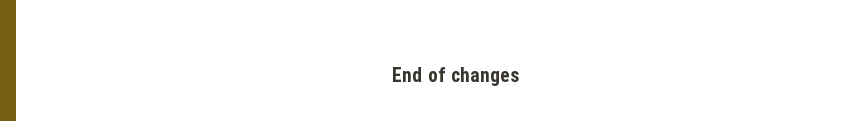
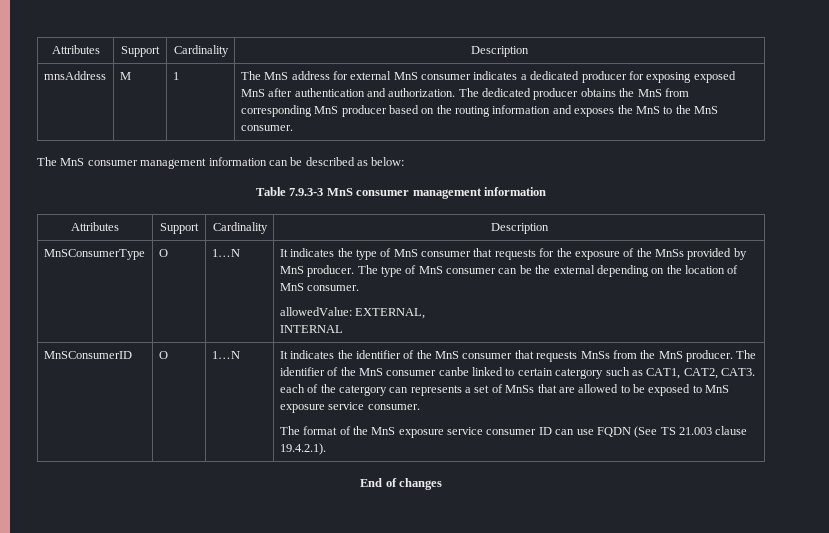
(392, 74) none -> [51,45,100,54] [121,46,160,57] [173,45,229,57] [471,46,529,57] [43,71,106,80] [119,72,131,80] [172,72,179,80] [240,71,736,83] [240,88,689,100] [240,105,719,117] [240,125,293,131] [37,157,405,169] [256,187,546,199] [71,222,119,231] [160,223,199,234] [212,222,268,234] [490,223,549,234] [43,249,145,260] [158,249,168,257] [211,249,240,257] [279,248,747,260] [279,265,739,277] [279,283,360,291] [279,307,426,319] [279,325,343,333] [43,351,132,359] [158,351,168,359] [211,351,240,359] [279,350,757,362] [279,367,756,379] [279,384,730,396] [279,402,420,413] [279,426,748,438] [279,443,326,455] Attributes | Support | Cardinality | Description // mnsAddress | M | 1 | The MnS address for external MnS consumer indicates a dedicated producer for exposing exposed MnS after authentication and authorization. The dedicated producer obtains the MnS from corresponding MnS producer based on the routing information and exposes the MnS to the MnS consumer. // The MnS consumer management information can be described as below: // Table 7.9.3-3 MnS consumer management information // Attributes | Support | Cardinality | Description // MnSConsumerType | O | 1…N | It indicates the type of MnS consumer that requests for the exposure of the MnSs provided by MnS producer. The type of MnS consumer can be the external depending on the location of MnS consumer. // allowedValue: EXTERNAL, // INTERNAL // MnSConsumerID | O | 1…N | It indicates the identifier of the MnS consumer that requests MnSs from the MnS producer. The identifier of the MnS consumer canbe linked to certain catergory such as CAT1, CAT2, CAT3. each of the catergory can represents a set of MnSs that are allowed to be exposed to MnS exposure service consumer. // The format of the MnS exposure service consumer ID can use FQDN (See TS 21.003 clause 19.4.2.1). //

